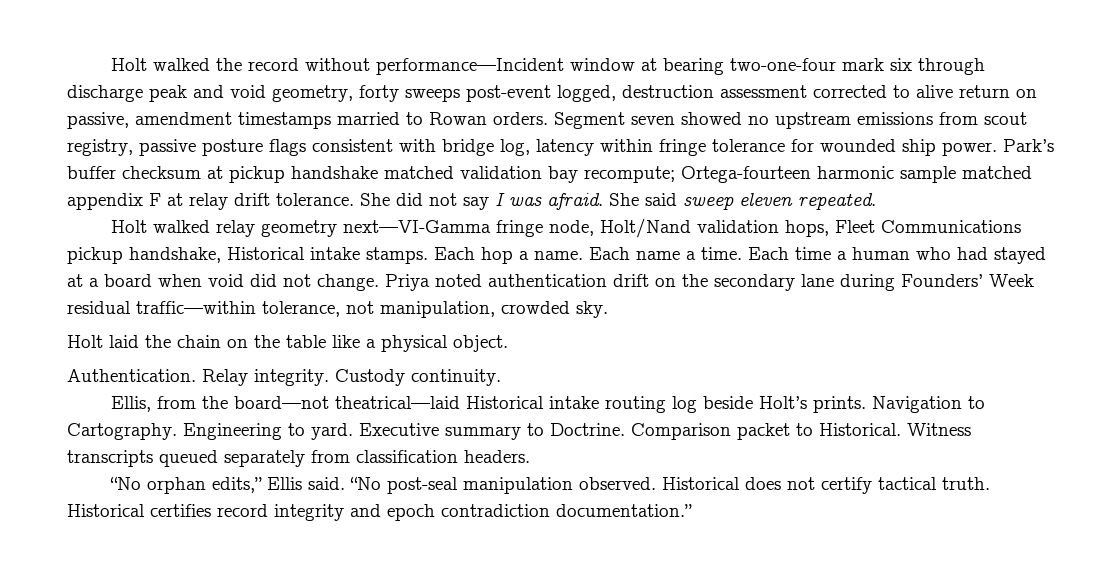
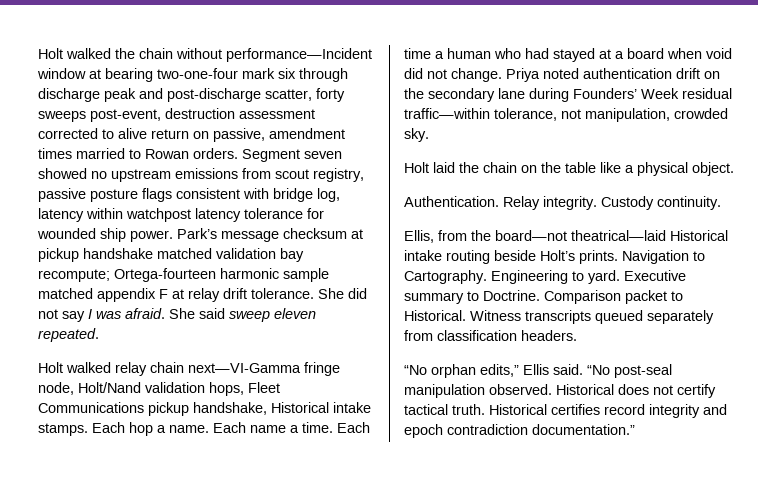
[248,58,300,71] record -> [139,48,173,59] chain
[230,85,616,102] void geometry, forty sweeps post-event logged, -> [167,88,345,102] [38,109,161,122] post-discharge scatter, forty sweeps post-event,
[238,112,331,129] timestamps -> [38,148,72,159] times
[659,139,706,156] fringe -> [126,208,241,222] watchpost latency
[67,166,116,179] buffer -> [221,231,279,242] message
[261,220,338,237] geometry -> [150,362,184,373] chain
[672,396,698,413] log -> (490, 257) none

